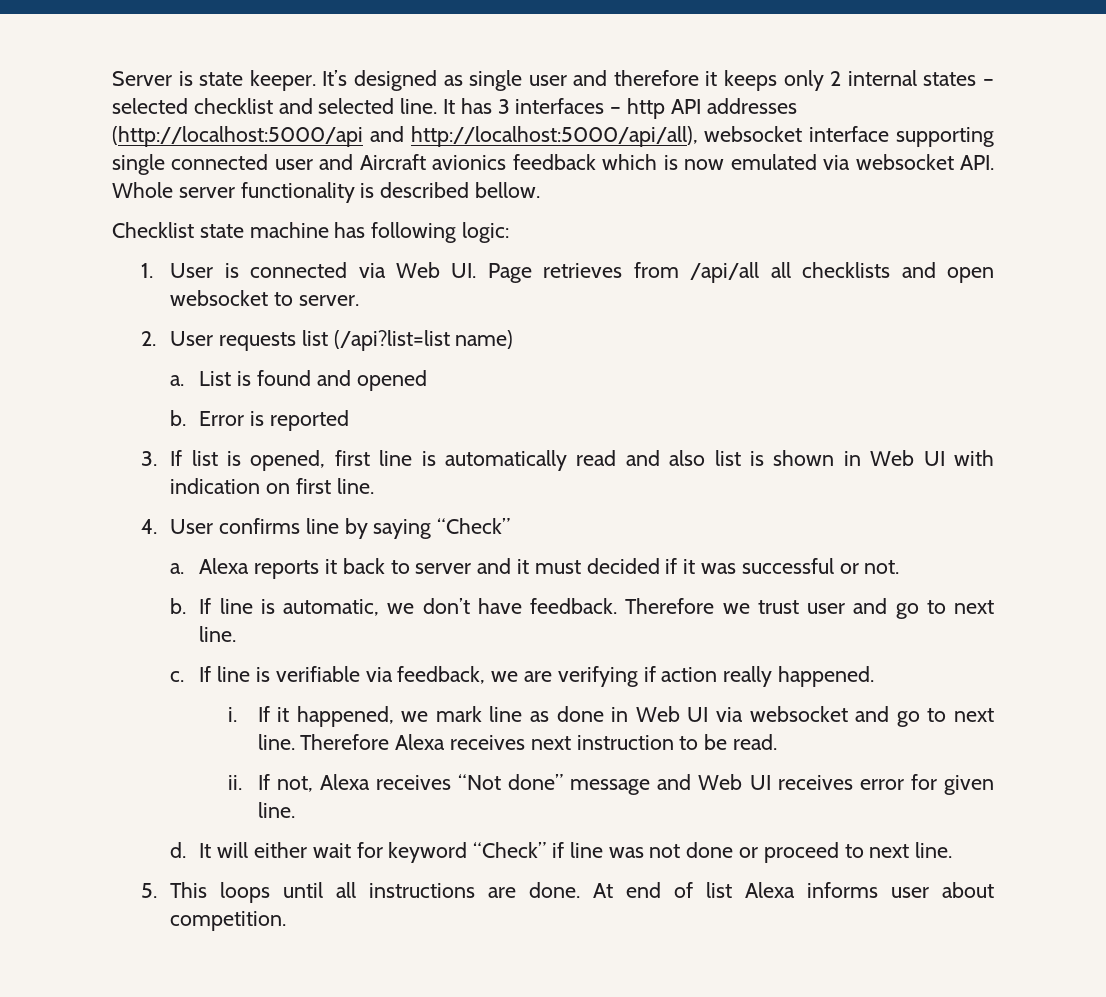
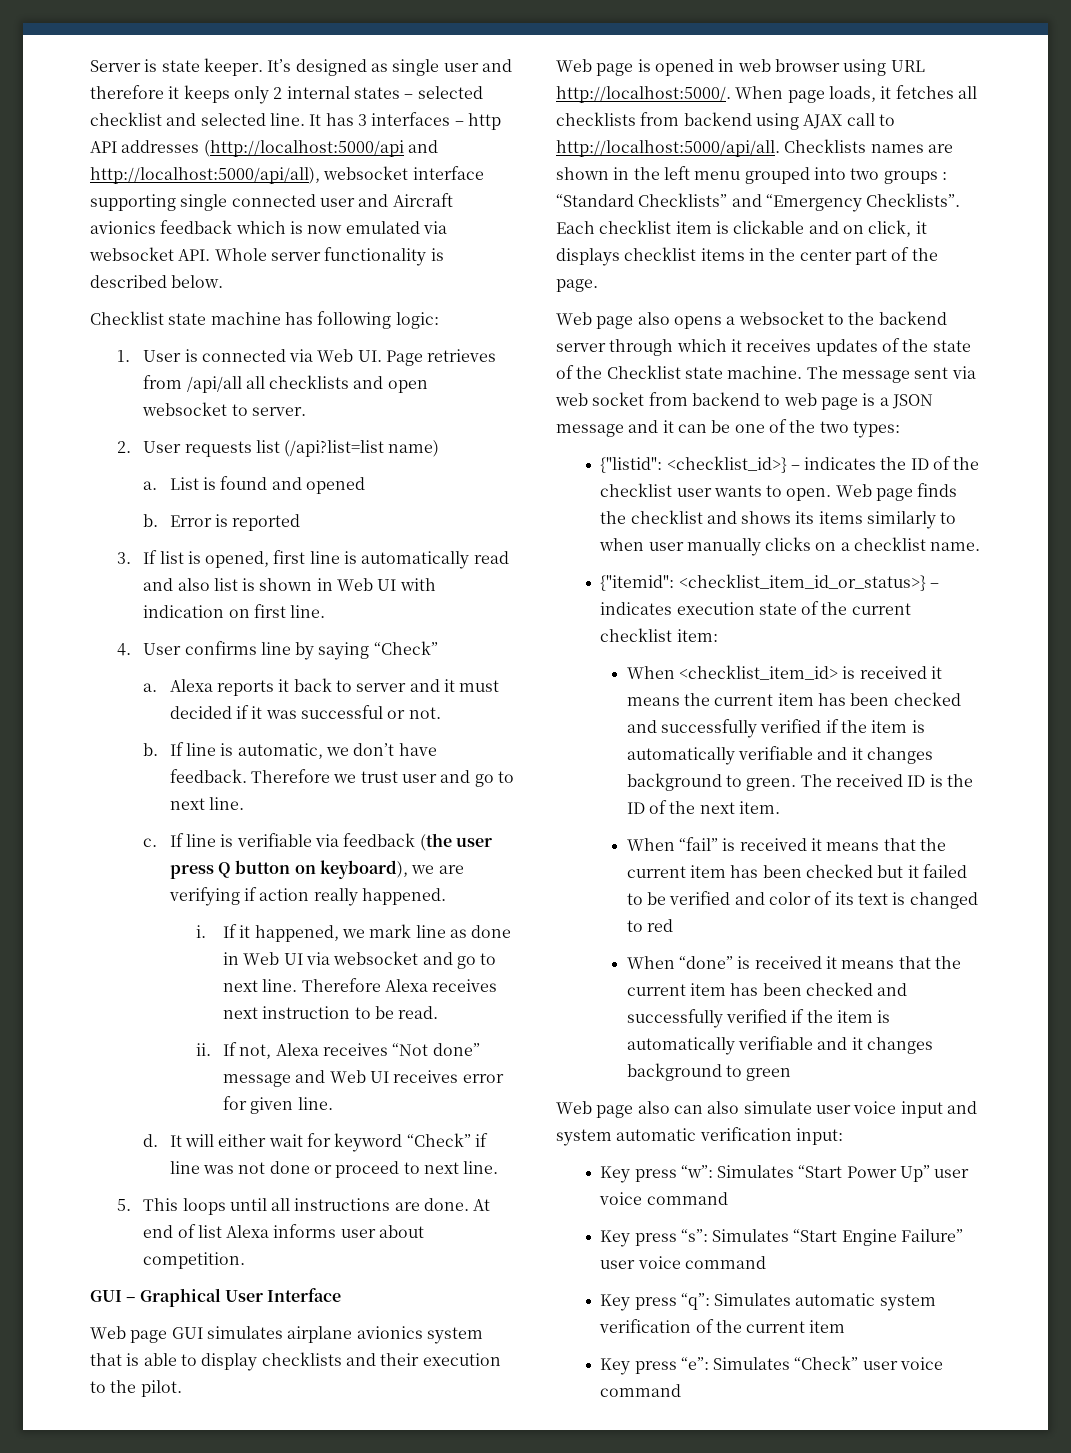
[475,182,541,198] bellow. -> [171,275,224,288] below.
[397,666,486,684] feedback, -> [343,833,493,851] [169,860,409,879] feedback (the user press Q button on keyboard),
(287, 921) none -> [90,1288,342,1307] [90,1326,483,1344] [90,1352,501,1371] [90,1380,182,1397] [556,59,925,76] [556,85,977,103] [556,112,895,130] [556,139,953,157] [556,166,947,184] [556,193,961,212] [556,220,927,237] [556,247,938,266] [556,279,598,292] [556,311,947,329] [556,338,971,356] [556,365,976,383] [555,392,933,410] [556,419,900,438] [600,456,980,473] [600,483,958,501] [600,510,957,529] [599,537,981,556] [600,574,939,591] [600,601,911,615] [600,628,718,642] [626,665,943,680] [626,692,961,706] [626,719,925,738] [626,746,934,765] [626,773,974,791] [626,800,781,814] [626,837,947,851] [626,864,968,878] [626,891,978,909] [626,919,674,932] [626,956,962,969] [626,982,908,996] [626,1009,891,1028] [626,1036,934,1055] [626,1063,792,1081] [556,1101,977,1118] [556,1127,843,1146] [600,1165,970,1183] [599,1192,728,1205] [600,1229,964,1247] [600,1256,766,1269] [600,1293,936,1311] [599,1319,846,1333] [600,1356,944,1375] [600,1384,682,1397] // GUI – Graphical User Interface // Web page GUI simulates airplane avionics system that is able to display checklists and their execution to the pilot. // Web page is opened in web browser using URL http://localhost:5000/. When page loads, it fetches all checklists from backend using AJAX call to http://localhost:5000/api/all. Checklists names are shown in the left menu grouped into two groups : “Standard Checklists” and “Emergency Checklists”. Each checklist item is clickable and on click, it displays checklist items in the center part of the page. // Web page also opens a websocket to the backend server through which it receives updates of the state of the Checklist state machine. The message sent via web socket from backend to web page is a JSON message and it can be one of the two types: // {"listid": <checklist_id>} – indicates the ID of the checklist user wants to open. Web page finds the checklist and shows its items similarly to when user manually clicks on a checklist name. // {"itemid": <checklist_item_id_or_status>} – indicates execution state of the current checklist item: // When <checklist_item_id> is received it means the current item has been checked and successfully verified if the item is automatically verifiable and it changes background to green. The received ID is the ID of the next item. // When “fail” is received it means that the current item has been checked but it failed to be verified and color of its text is changed to red // When “done” is received it means that the current item has been checked and successfully verified if the item is automatically verifiable and it changes background to green // Web page also can also simulate user voice input and system automatic verification input: // Key press “w”: Simulates “Start Power Up” user voice command // Key press “s”: Simulates “Start Engine Failure” user voice command // Key press “q”: Simulates automatic system verification of the current item // Key press “e”: Simulates “Check” user voice command

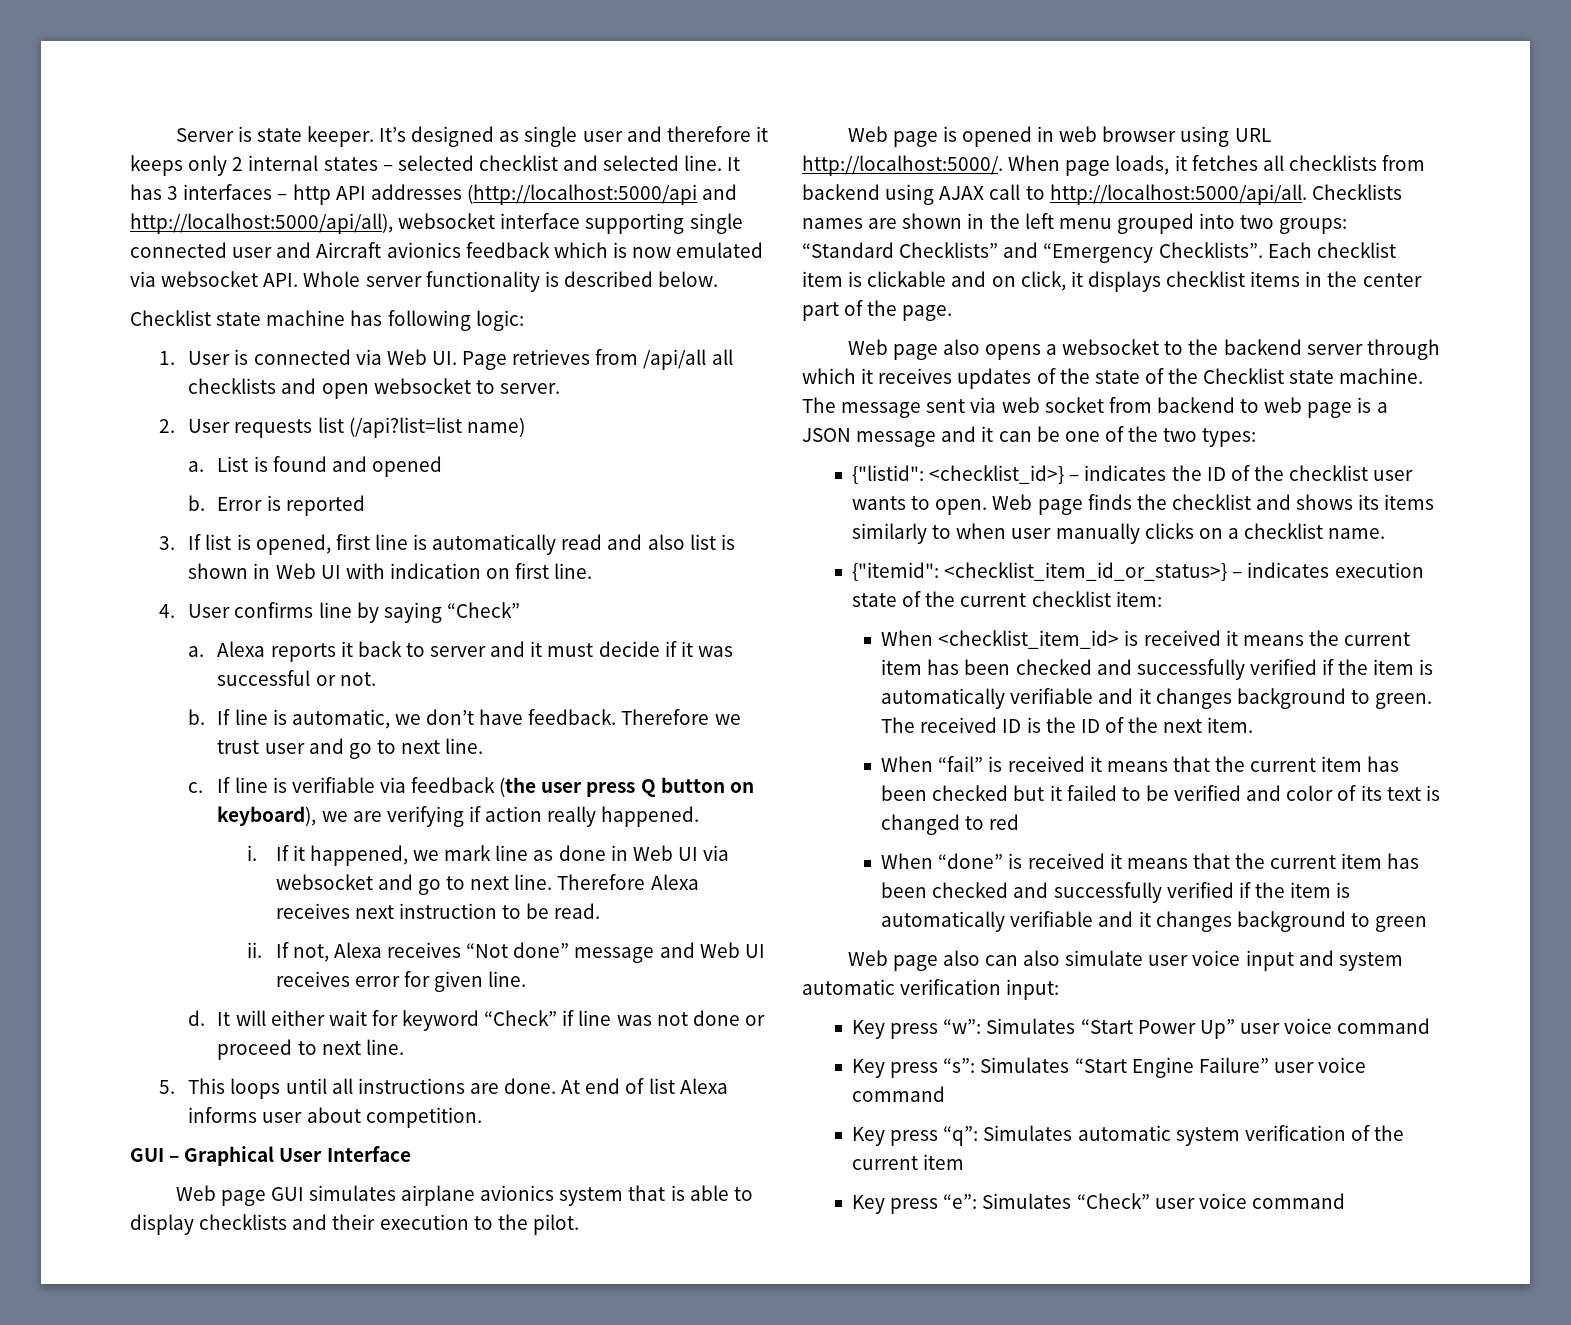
[169,706,232,719] decided -> [598,641,660,657] decide
[883,171,947,184] groups : -> [1279,218,1348,234] groups:

